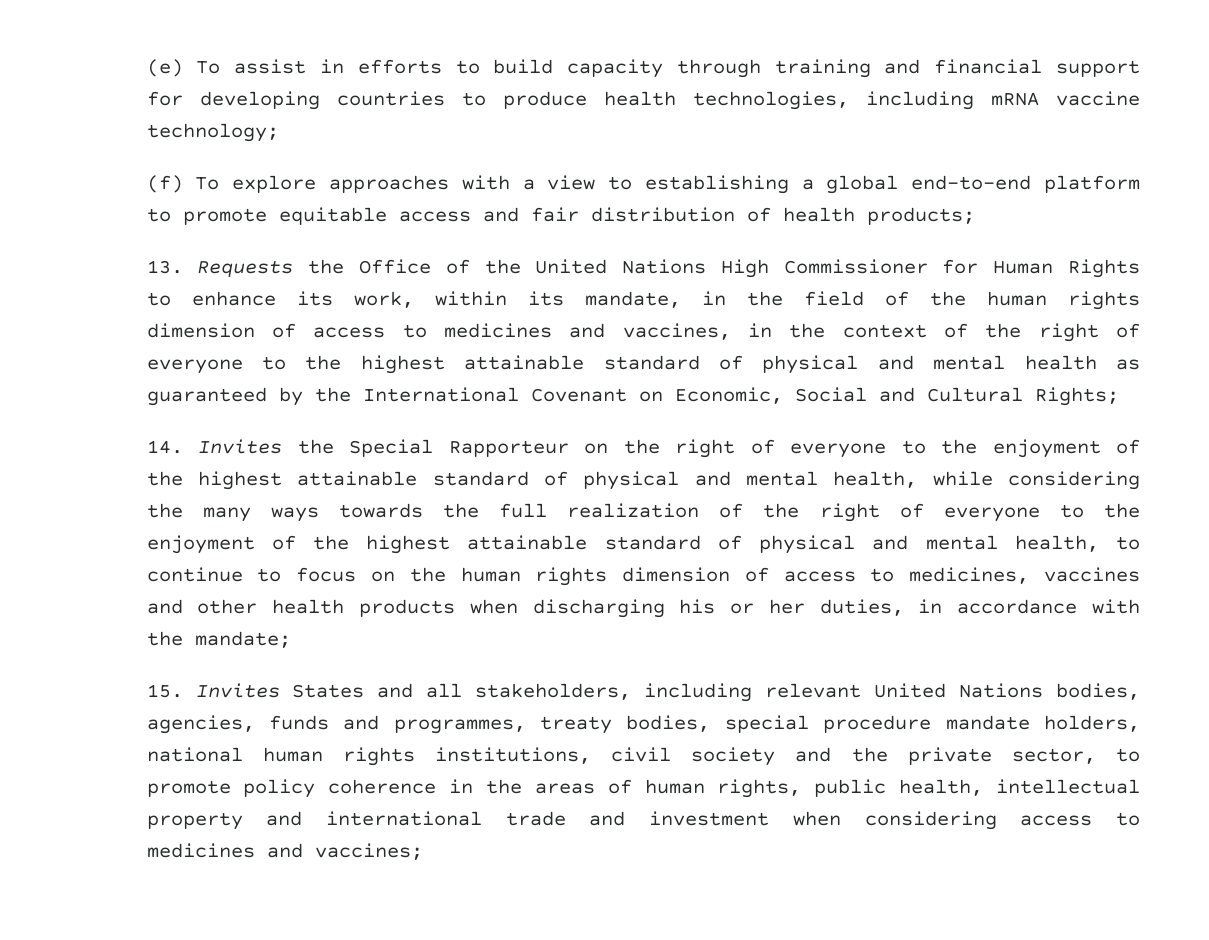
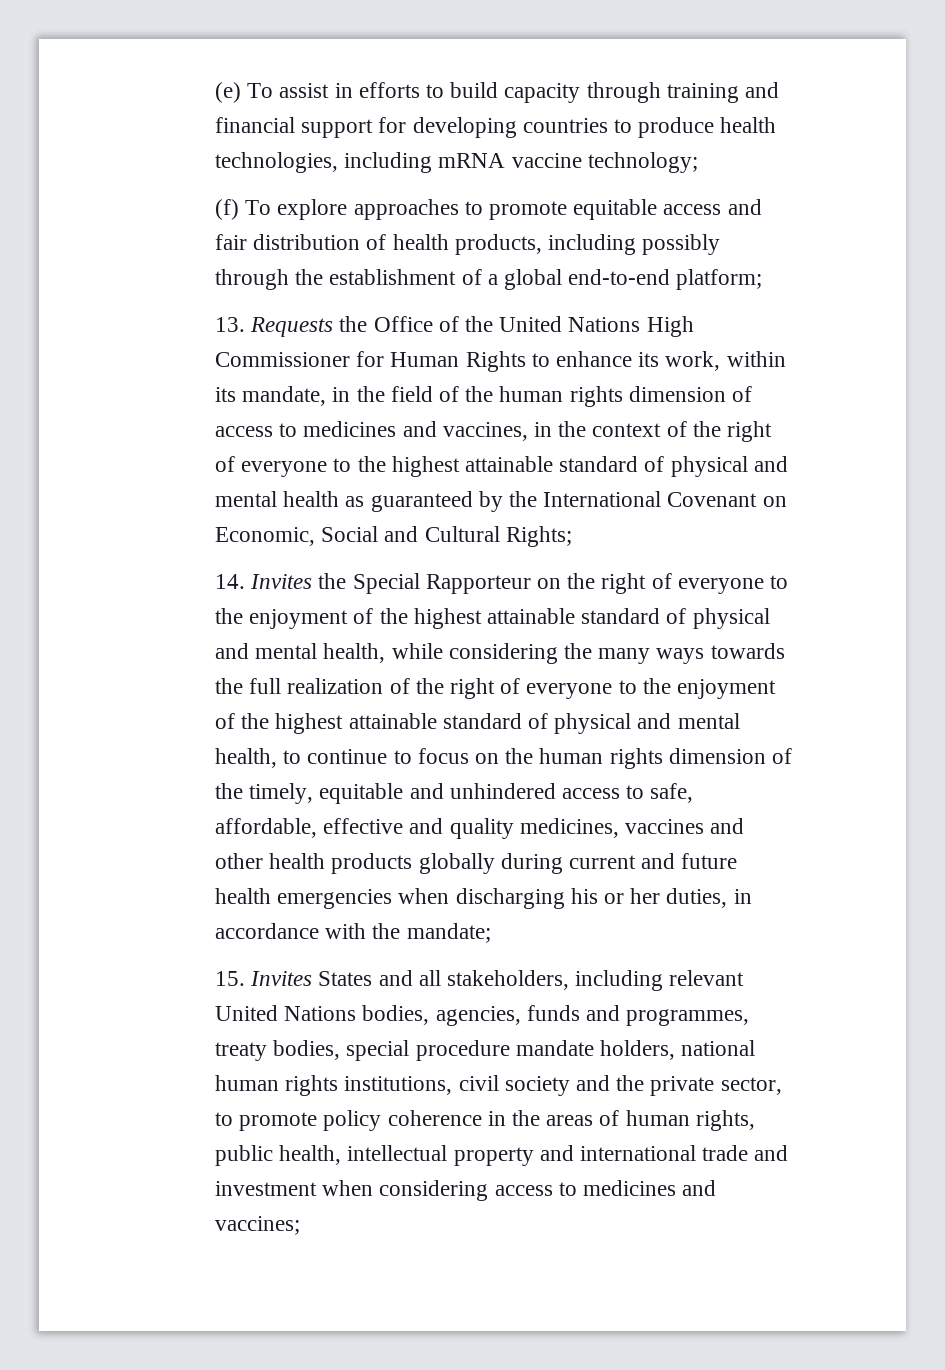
[461,175,1140,194] with a view to establishing a global end-to-end platform -> (459, 209) none
[866,207,975,225] products; -> [454,234,721,255] [214,269,763,290] products, including possibly through the establishment of a global end-to-end platform;
[783,568,895,582] access to -> [214,783,694,804] [214,818,514,839] the timely, equitable and unhindered access to safe, affordable, effective and quality
(455, 608) none -> [418,853,738,874] [214,888,393,909] globally during current and future health emergencies

